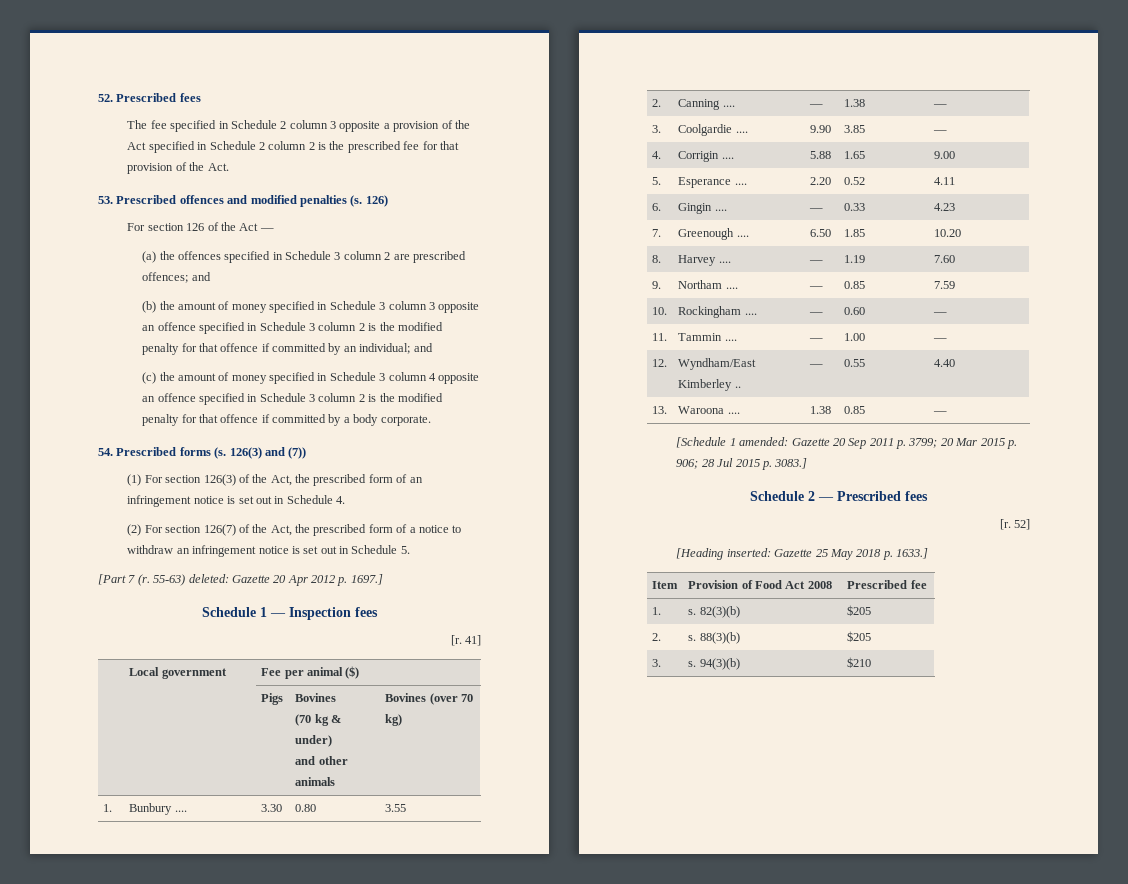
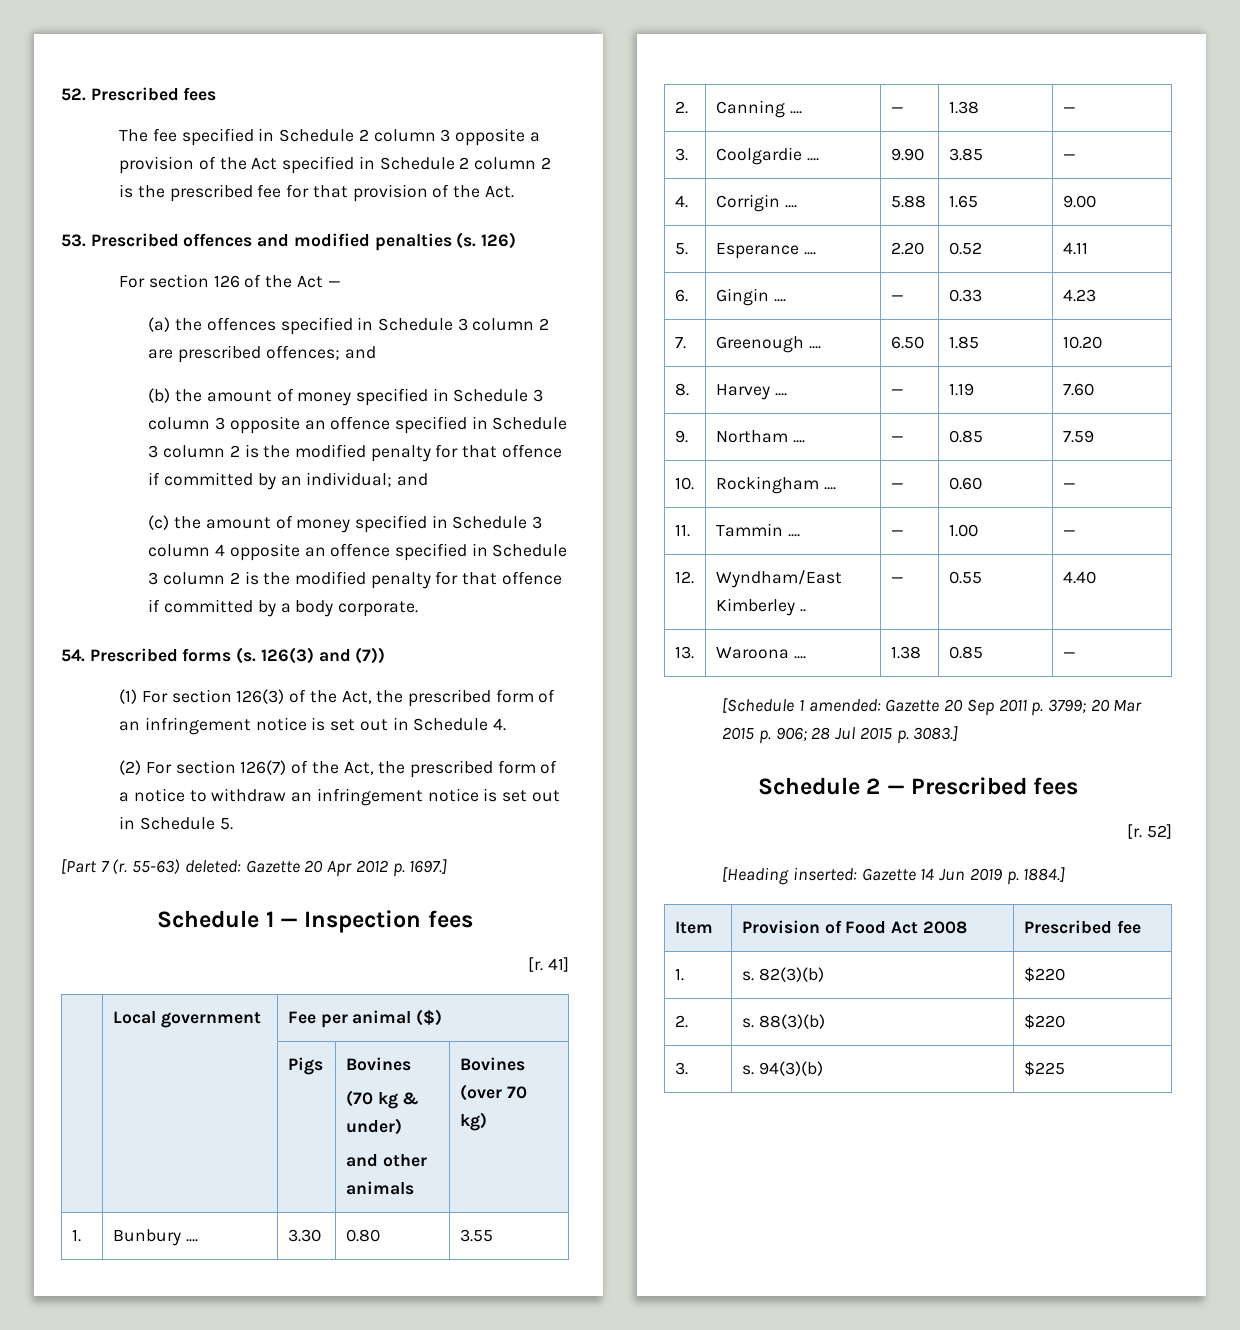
[815,548,929,560] 25 May 2018 p. 1633.] -> [920,867,1066,885] 14 Jun 2019 p. 1884.]
[847,605,872,616] $205 -> [1023,967,1065,982] $220
[847,631,872,642] $205 -> [1023,1014,1065,1029] $220
[847,657,872,668] $210 -> [1023,1061,1065,1076] $225

